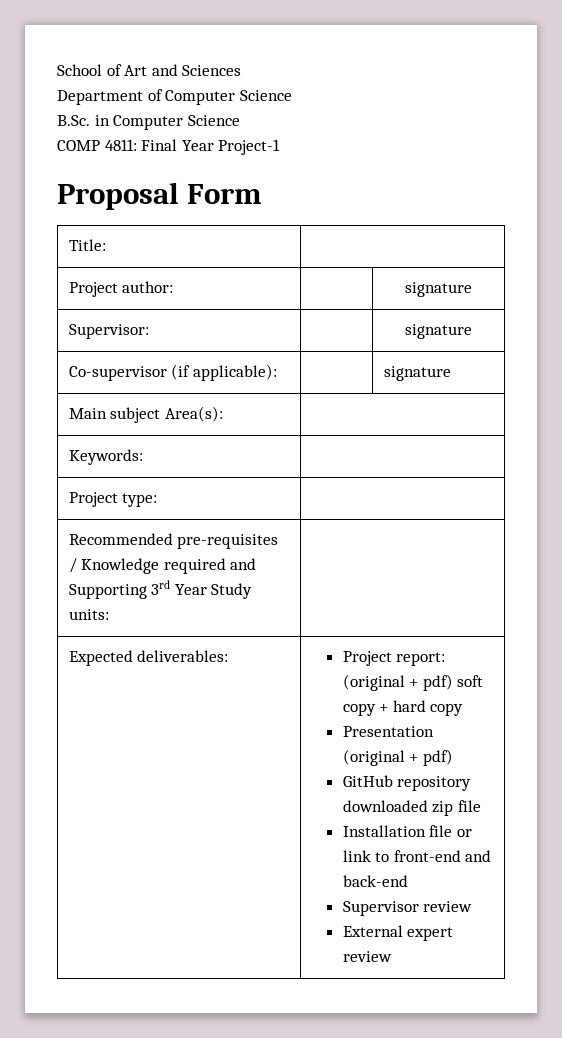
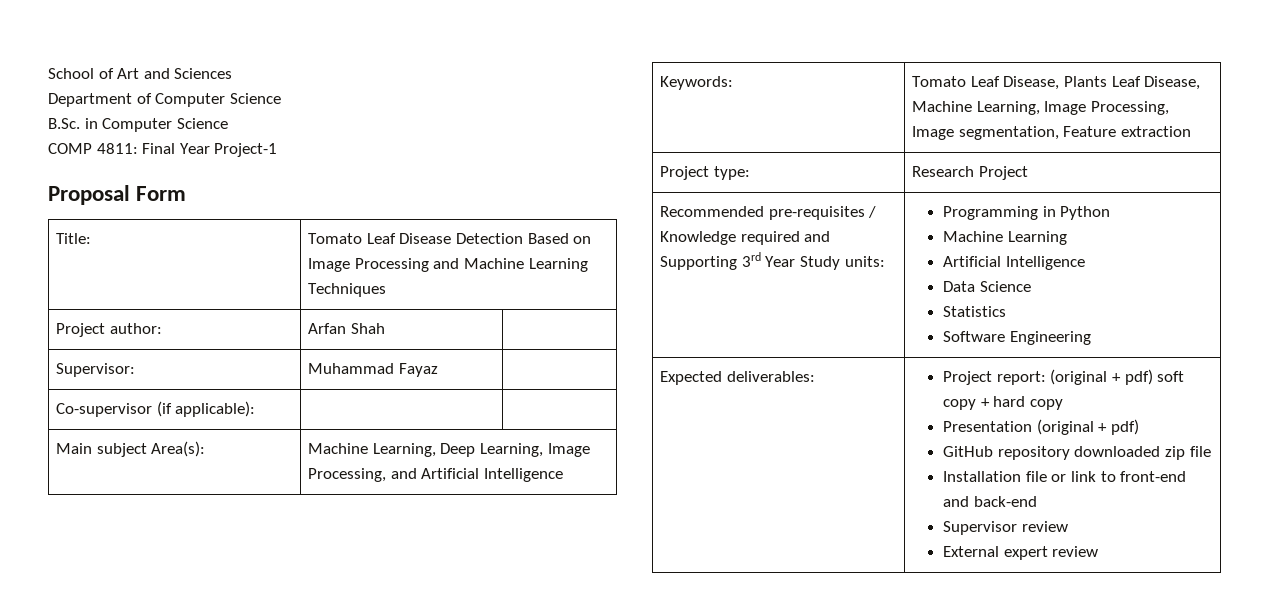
(106, 245) none -> [308,233,592,244] [308,258,588,272] [308,283,387,297] Tomato Leaf Disease Detection Based on Image Processing and Machine Learning Techniques
[405,282,472,297] | signature -> [308,323,385,334] Arfan Shah |
[405,324,472,339] | signature -> [308,363,438,377] Muhammad Fayaz |
[383,366,451,381] signature -> (256, 409) none
[68,449,143,465] // Keywords: | -> [308,443,590,457] [308,468,564,482] [660,76,734,90] [912,76,1201,90] [912,101,1170,115] [912,126,1192,140] Machine Learning, Deep Learning, Image Processing, and Artificial Intelligence // Keywords: | Tomato Leaf Disease, Plants Leaf Disease, Machine Learning, Image Processing, Image segmentation, Feature extraction
(158, 500) none -> [912,166,1028,180] Research Project
(109, 614) none -> [943,206,1111,220] [943,231,1067,245] [943,256,1085,270] [943,281,1031,292] [943,306,1007,317] [943,331,1091,345] Programming in Python // Machine Learning // Artificial Intelligence // Data Science // Statistics // Software Engineering

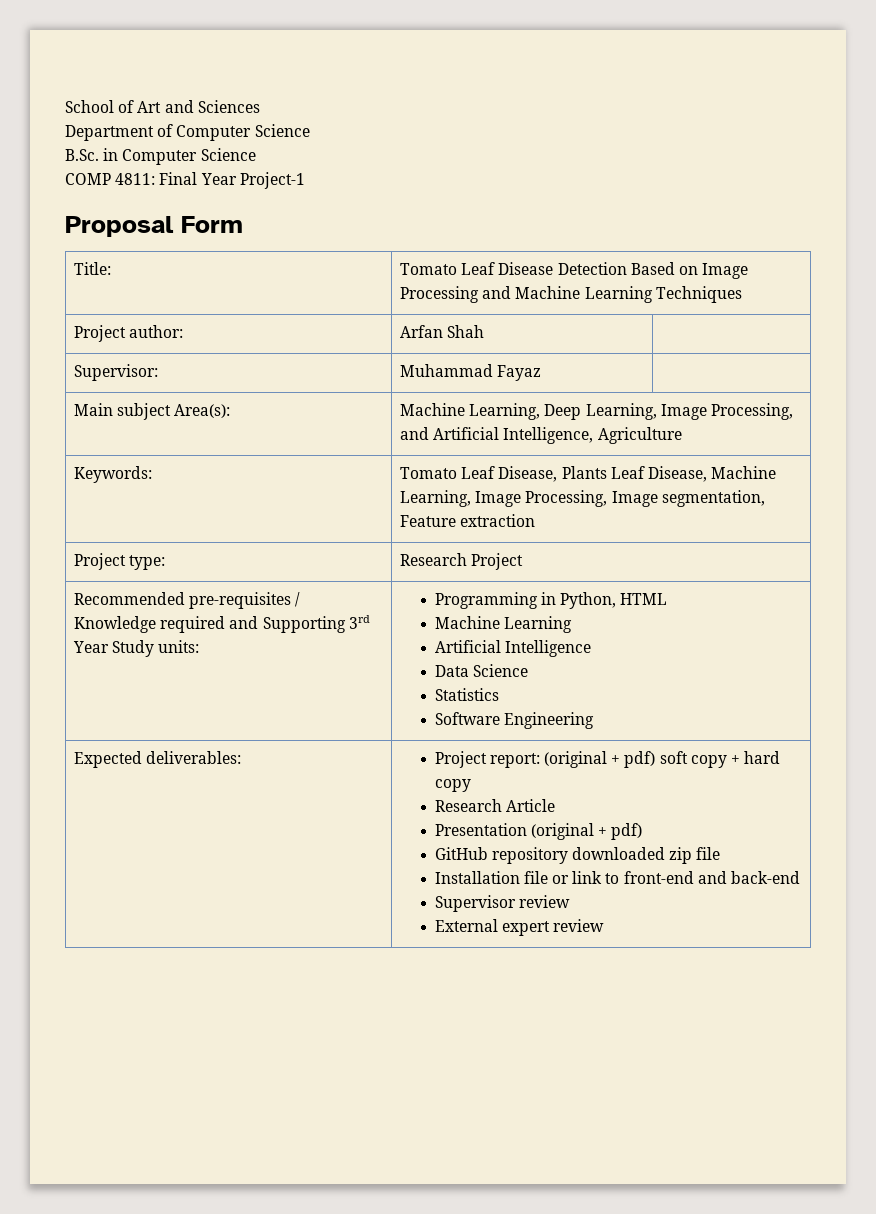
[56,401,256,417] // Co-supervisor (if applicable): | | -> (542, 373) none
[484,468,564,482] Intelligence -> [503,427,682,444] Intelligence, Agriculture
[1060,206,1111,220] Python -> [559,592,668,609] Python, HTML
(1064, 404) none -> [434,799,555,812] // Research Article

